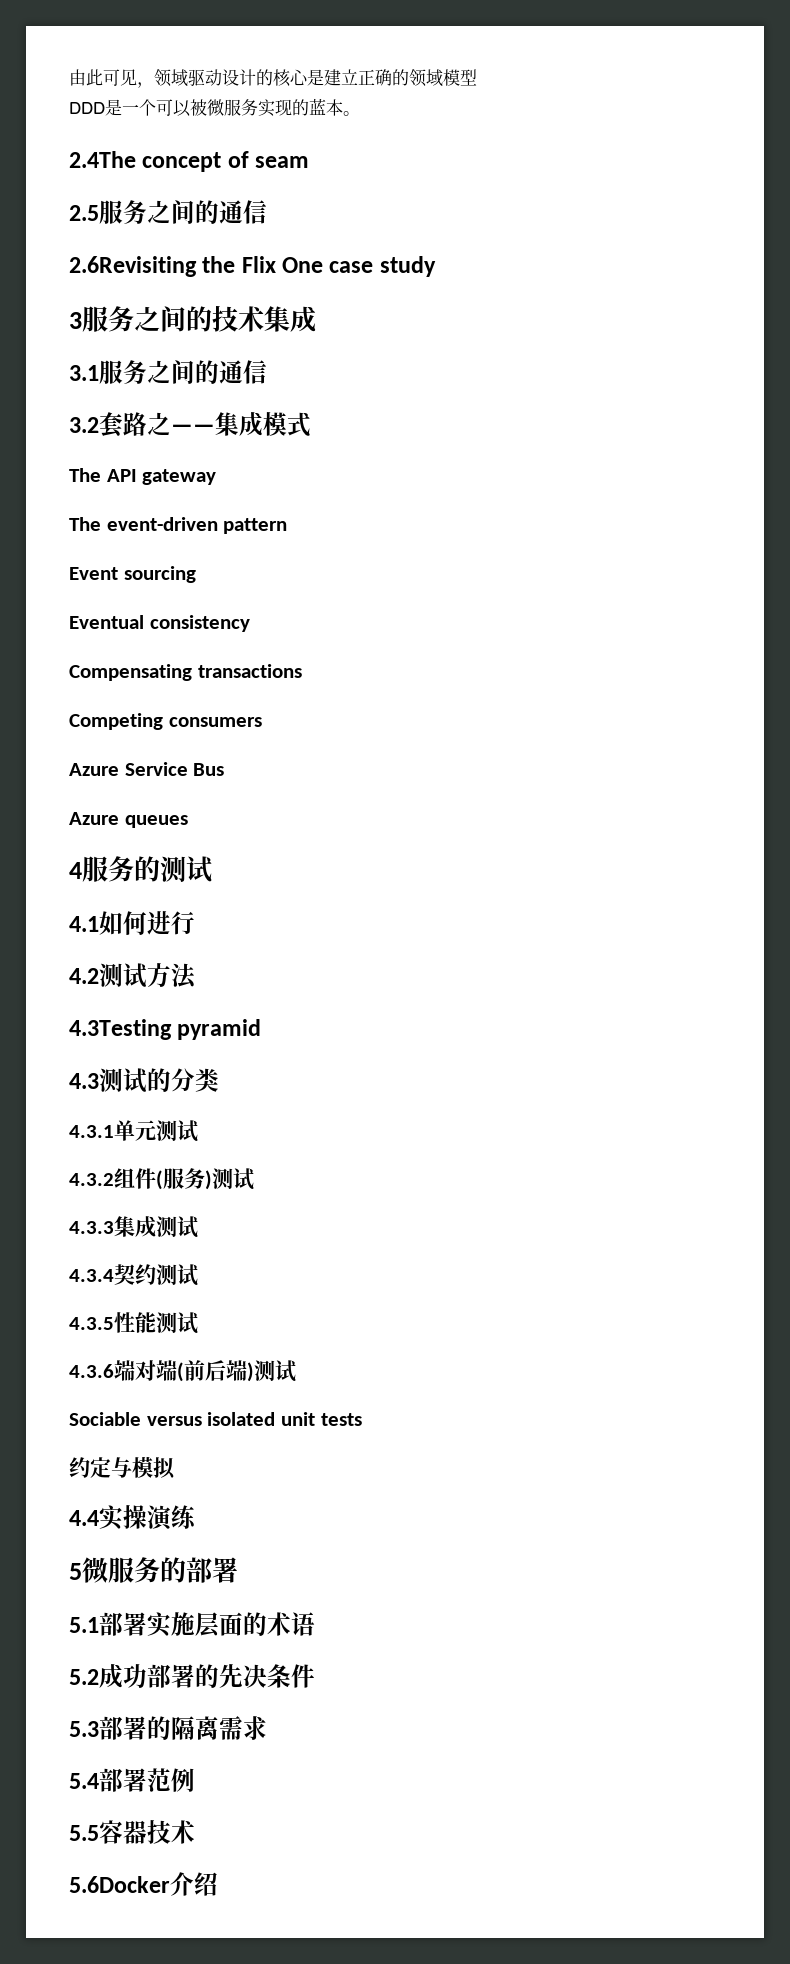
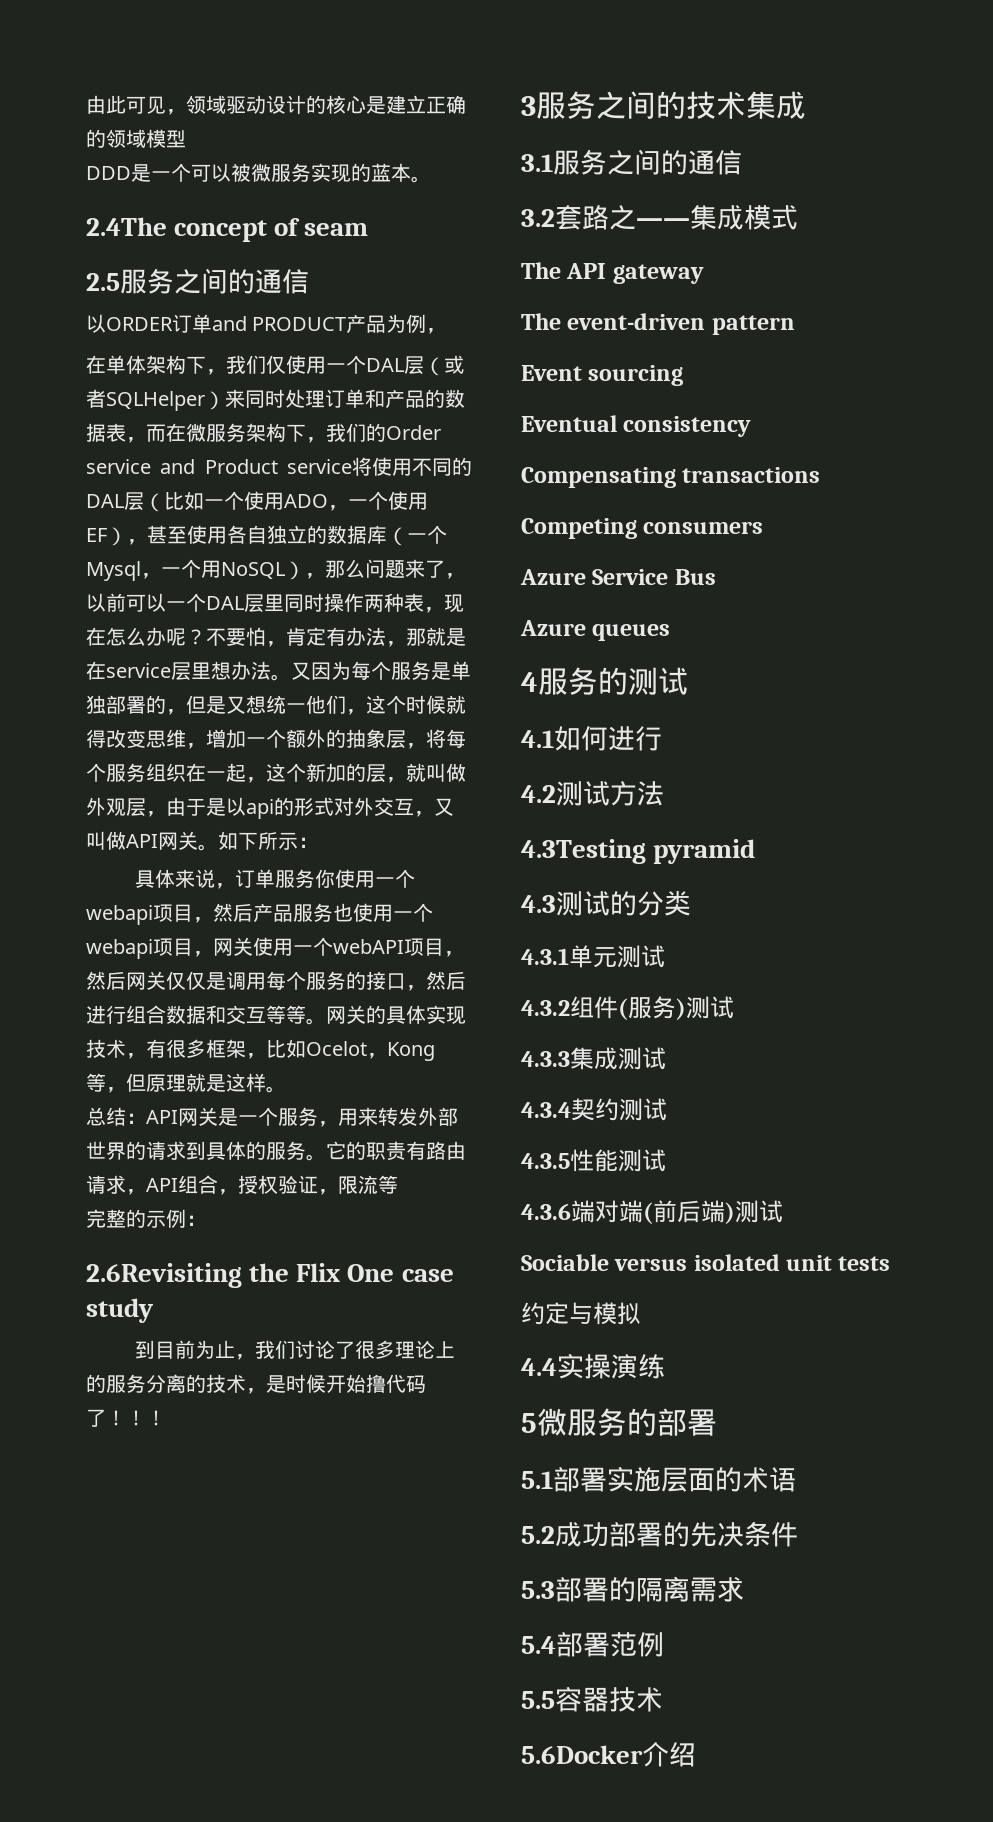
(267, 212) none -> [86,314,447,334] [86,355,464,376] [86,389,465,411] [86,423,441,443] [86,457,472,476] [86,491,428,512] [86,525,447,546] [86,559,465,581] [86,593,464,613] [86,627,466,647] [86,661,471,681] [86,695,466,715] [86,729,466,749] [86,763,466,783] [86,797,454,819] [86,831,318,851] [134,869,415,889] [86,903,433,925] [86,937,464,959] [86,971,466,991] [86,1005,466,1025] [86,1039,435,1061] [86,1073,286,1093] [86,1107,458,1127] [86,1141,466,1161] [86,1175,398,1195] [86,1209,206,1228] // 以ORDER订单and PRODUCT产品为例， // 在单体架构下，我们仅使用一个DAL层（或者SQLHelper）来同时处理订单和产品的数据表，而在微服务架构下，我们的Order service and Product service将使用不同的DAL层（比如一个使用ADO，一个使用EF），甚至使用各自独立的数据库（一个Mysql，一个用NoSQL），那么问题来了，以前可以一个DAL层里同时操作两种表，现在怎么办呢？不要怕，肯定有办法，那就是在service层里想办法。又因为每个服务是单独部署的，但是又想统一他们，这个时候就得改变思维，增加一个额外的抽象层，将每个服务组织在一起，这个新加的层，就叫做外观层，由于是以api的形式对外交互，又叫做API网关。如下所示： // 具体来说，订单服务你使用一个webapi项目，然后产品服务也使用一个webapi项目，网关使用一个webAPI项目，然后网关仅仅是调用每个服务的接口，然后进行组合数据和交互等等。网关的具体实现技术，有很多框架，比如Ocelot，Kong等，但原理就是这样。 // 总结：API网关是一个服务，用来转发外部世界的请求到具体的服务。它的职责有路由请求，API组合，授权验证，限流等 // 完整的示例：
(436, 266) none -> [134,1340,455,1360] [86,1374,426,1394] [86,1409,166,1427] // 到目前为止，我们讨论了很多理论上的服务分离的技术，是时候开始撸代码了！！！

